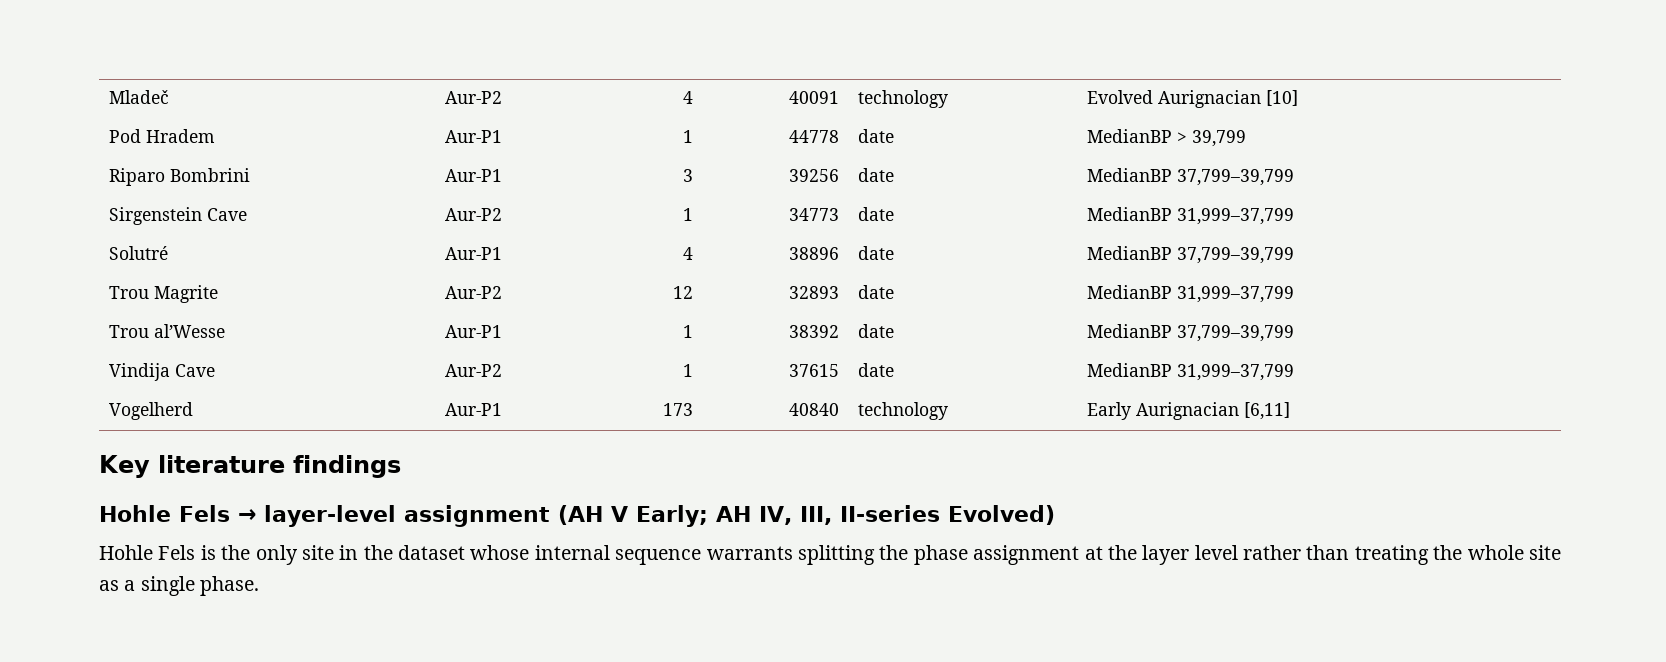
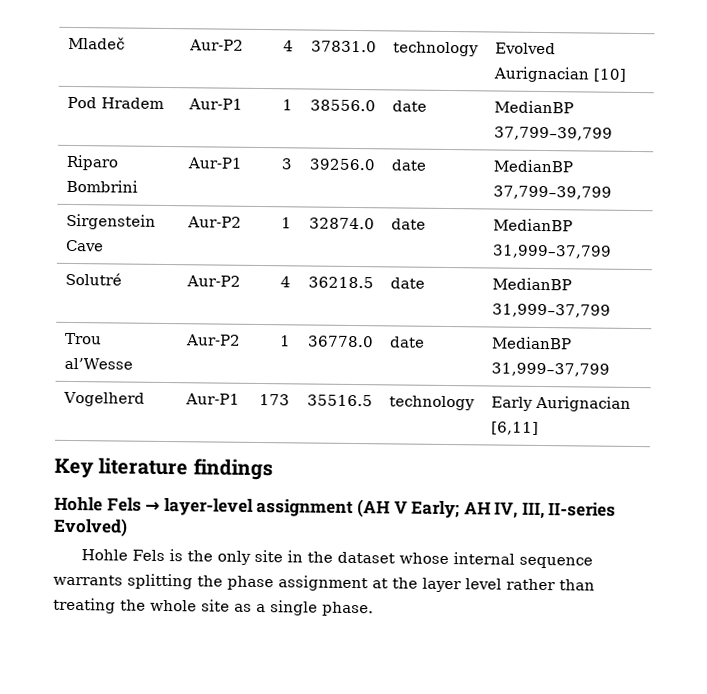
[788,91,839,104] 40091 -> [311,40,378,53] 37831.0
[788,130,839,143] [858,129,895,143] [1087,129,1247,147] 44778 | date | MedianBP > 39,799 -> [310,99,377,112] [391,100,427,112] [493,100,574,114] [493,126,613,141] 38556.0 | date | MedianBP 37,799–39,799
[788,169,839,182] 39256 -> [309,158,377,171] 39256.0
[788,208,839,221] 34773 -> [309,217,376,230] 32874.0
[445,247,503,260] [682,247,693,260] [788,247,839,260] [858,246,895,260] [1087,246,1295,264] [109,285,219,303] [445,286,503,299] [672,286,693,299] [788,286,839,299] Aur-P1 | 4 | 38896 | date | MedianBP 37,799–39,799 // Trou Magrite | Aur-P2 | 12 | 32893 -> [185,275,241,287] [280,276,292,288] [308,276,375,289] Aur-P2 | 4 | 36218.5
[445,325,503,338] [682,325,693,338] [788,325,839,338] [858,324,895,338] [1087,324,1295,342] [109,363,216,381] [445,364,503,377] [682,364,693,377] [788,364,839,377] | Aur-P1 | 1 | 38392 | date | MedianBP 37,799–39,799 // Vindija Cave | Aur-P2 | 1 | 37615 -> [185,334,241,346] [280,335,292,347] [308,335,375,348] | Aur-P2 | 1 | 36778.0
[788,403,839,416] 40840 -> [307,394,374,407] 35516.5

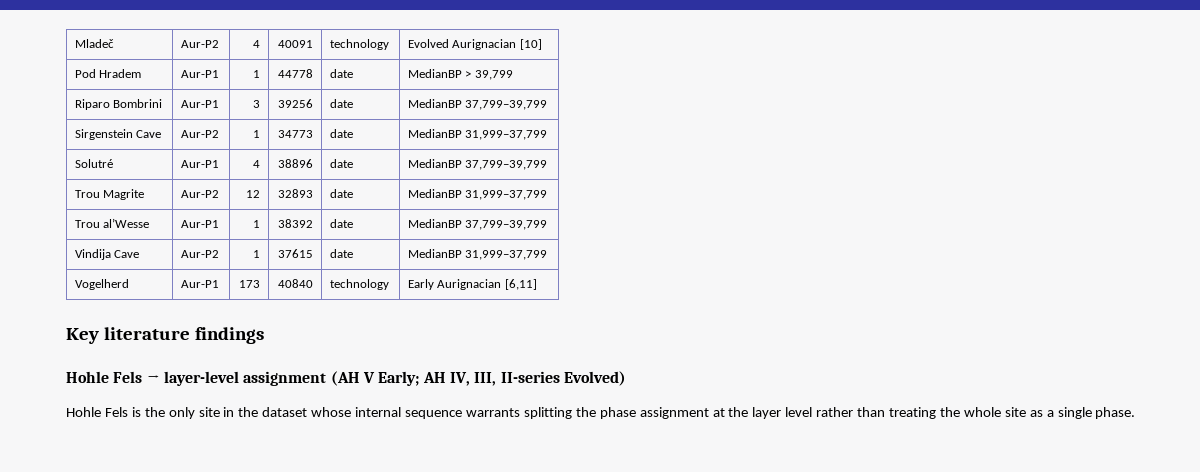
[311,40,378,53] 37831.0 -> [278,40,314,48] 40091
[310,99,377,112] [391,100,427,112] [493,100,574,114] [493,126,613,141] 38556.0 | date | MedianBP 37,799–39,799 -> [278,69,314,78] [329,69,353,78] [407,69,513,80] 44778 | date | MedianBP > 39,799
[309,158,377,171] 39256.0 -> [278,99,314,108] 39256
[309,217,376,230] 32874.0 -> [278,130,314,138] 34773
[185,275,241,287] [280,276,292,288] [308,276,375,289] Aur-P2 | 4 | 36218.5 -> [180,160,219,168] [253,160,261,168] [278,159,314,168] [329,159,353,168] [407,159,548,170] [74,189,145,200] [180,190,219,198] [246,190,261,198] [278,189,314,198] Aur-P1 | 4 | 38896 | date | MedianBP 37,799–39,799 // Trou Magrite | Aur-P2 | 12 | 32893
[185,334,241,346] [280,335,292,347] [308,335,375,348] | Aur-P2 | 1 | 36778.0 -> [180,220,219,228] [253,220,261,228] [278,219,314,228] [329,219,353,228] [407,219,548,230] [74,249,140,260] [180,250,219,258] [253,250,261,258] [278,249,314,258] | Aur-P1 | 1 | 38392 | date | MedianBP 37,799–39,799 // Vindija Cave | Aur-P2 | 1 | 37615
[307,394,374,407] 35516.5 -> [278,279,314,288] 40840

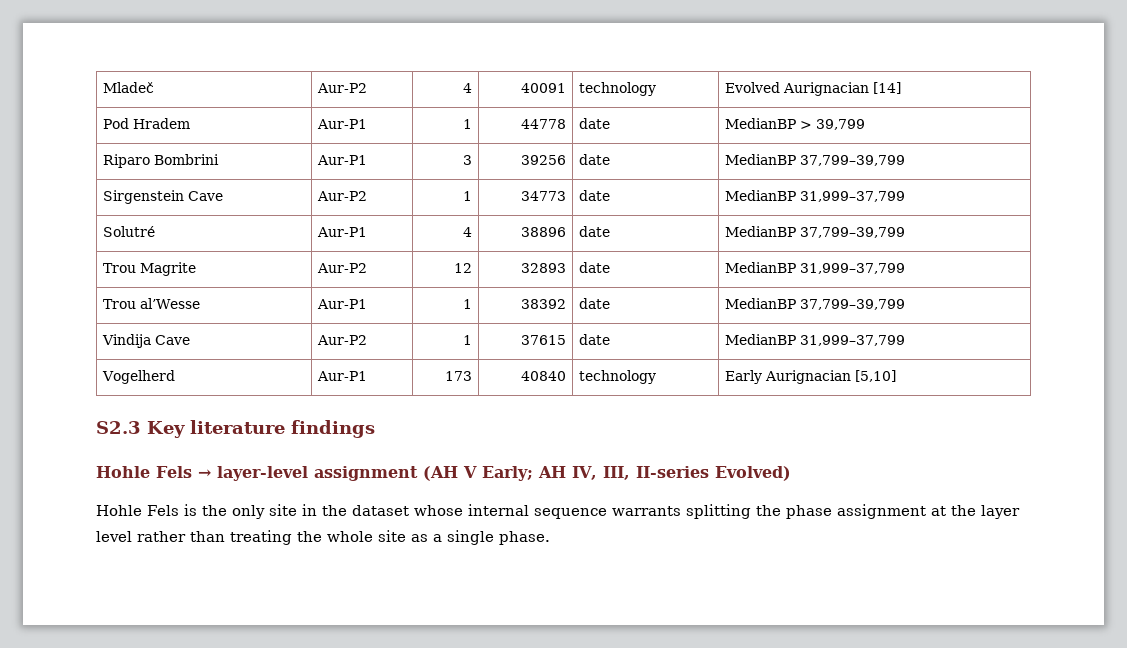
[519,39,542,50] [10] -> [872,82,901,94] [14]
[504,279,537,290] [6,11] // -> [854,370,896,382] [96,421,141,434] [5,10] // S2.3

